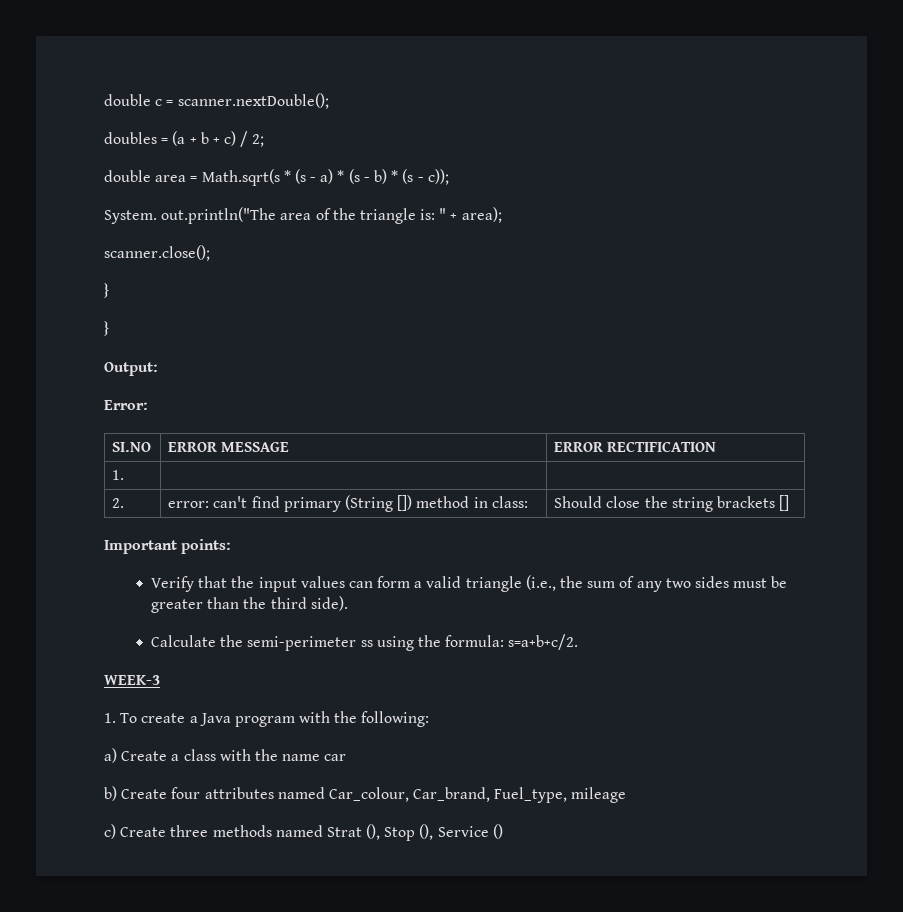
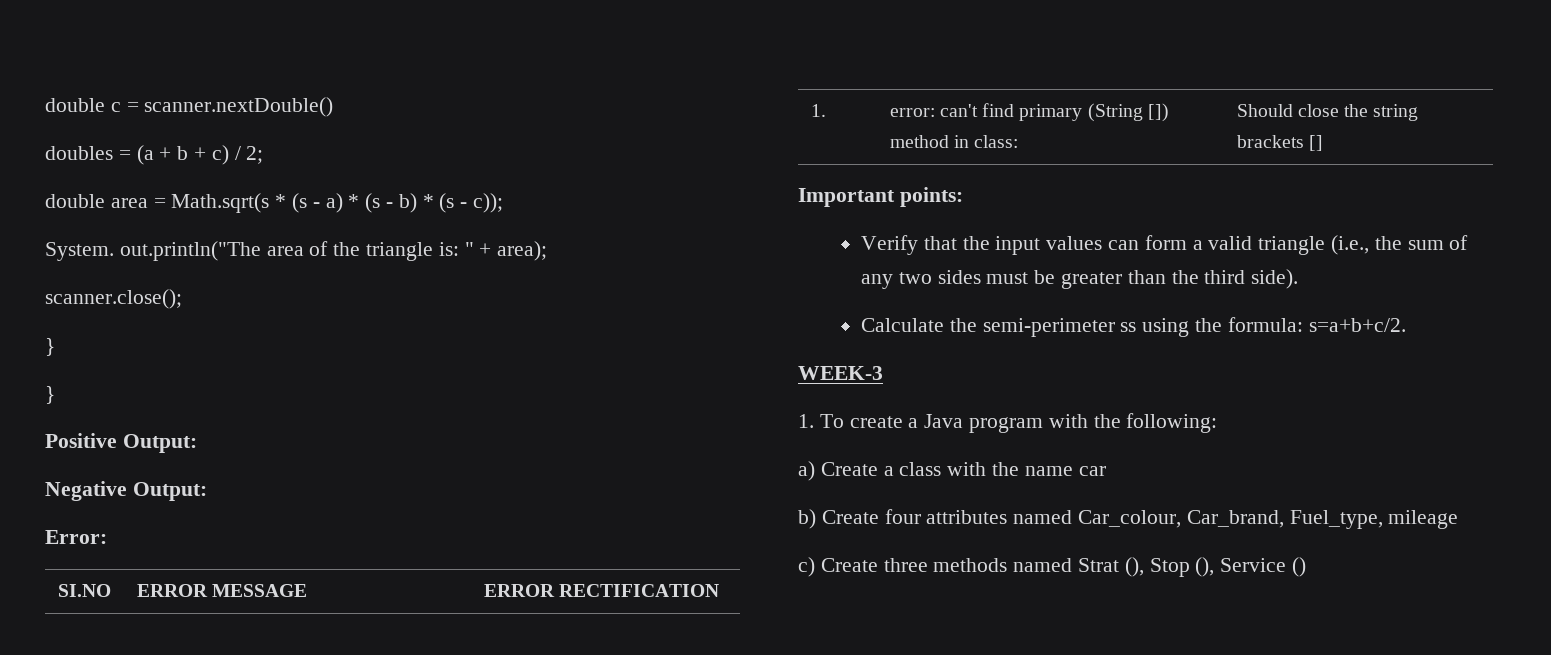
[177,93,329,109] scanner.nextDouble(); -> [144,97,334,117] scanner.nextDouble()
(109, 328) none -> [45,433,197,453] [45,481,127,501] Positive Output: // Negative
[112,498,125,508] | // 2. | -> (826, 110) none

